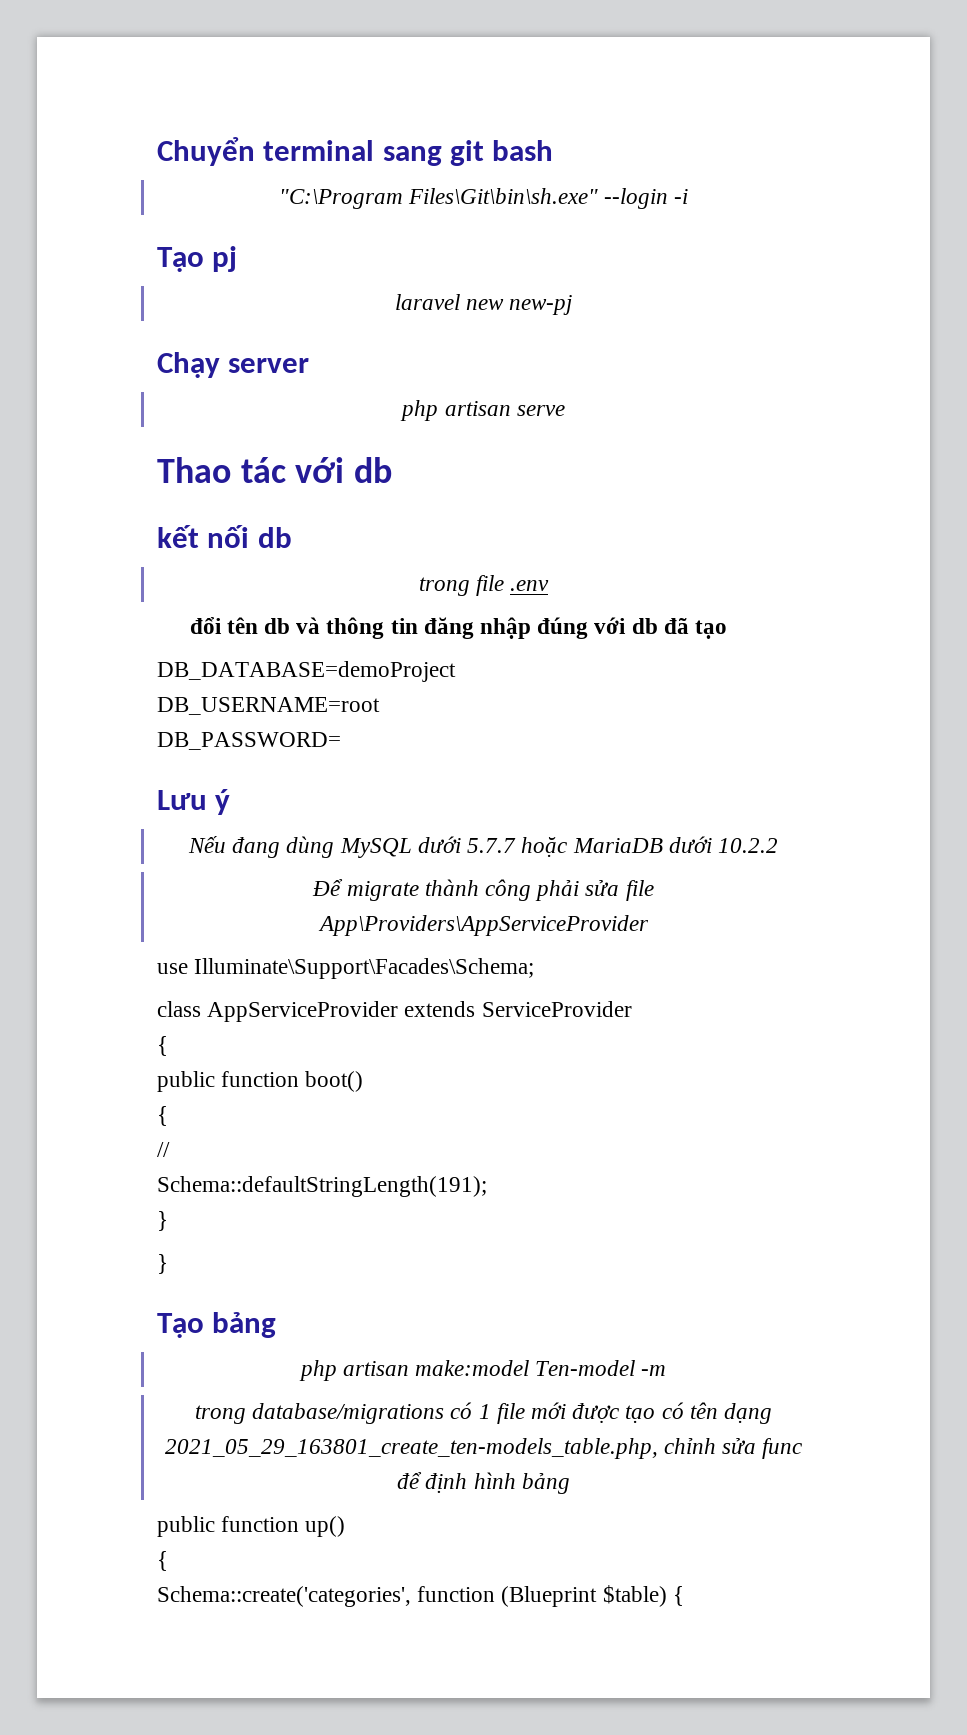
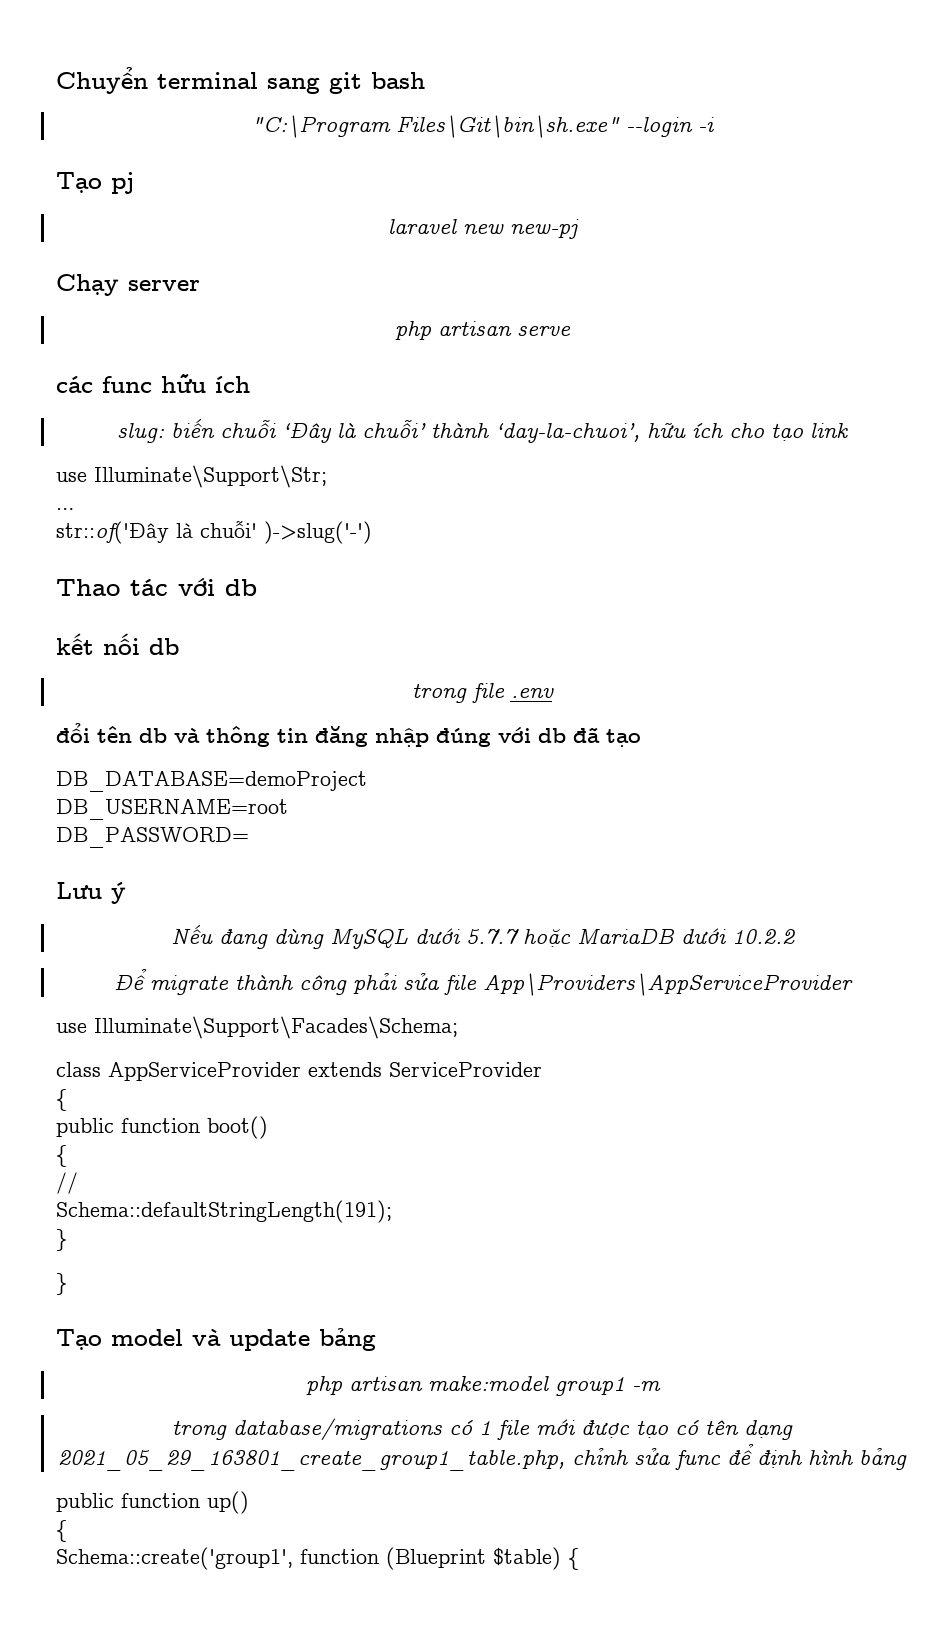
(565, 410) none -> [56,373,250,393] [117,419,848,443] [56,465,327,488] [56,508,74,510] [56,520,372,544] // các func hữu ích // slug: biến chuỗi ‘Đây là chuỗi’ thành ‘day-la-chuoi’, hữu ích cho tạo link // use Illuminate\Support\Str; // … // str::of('Đây là chuỗi' )->slug('-')
(204, 1325) none -> [111,1329,310,1351] model và update
[535,1360,636,1376] Ten-model -> [554,1377,625,1396] group1
[164,1438,658,1459] 2021_05_29_163801_create_ten-models_table.php, -> [58,1450,565,1471] 2021_05_29_163801_create_group1_table.php,
[157,1586,411,1607] Schema::create('categories', -> [56,1547,293,1570] Schema::create('group1',

